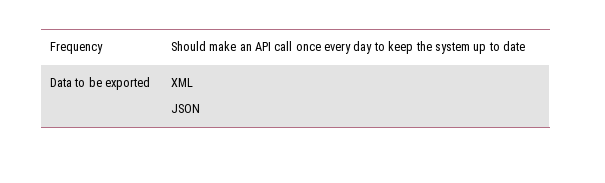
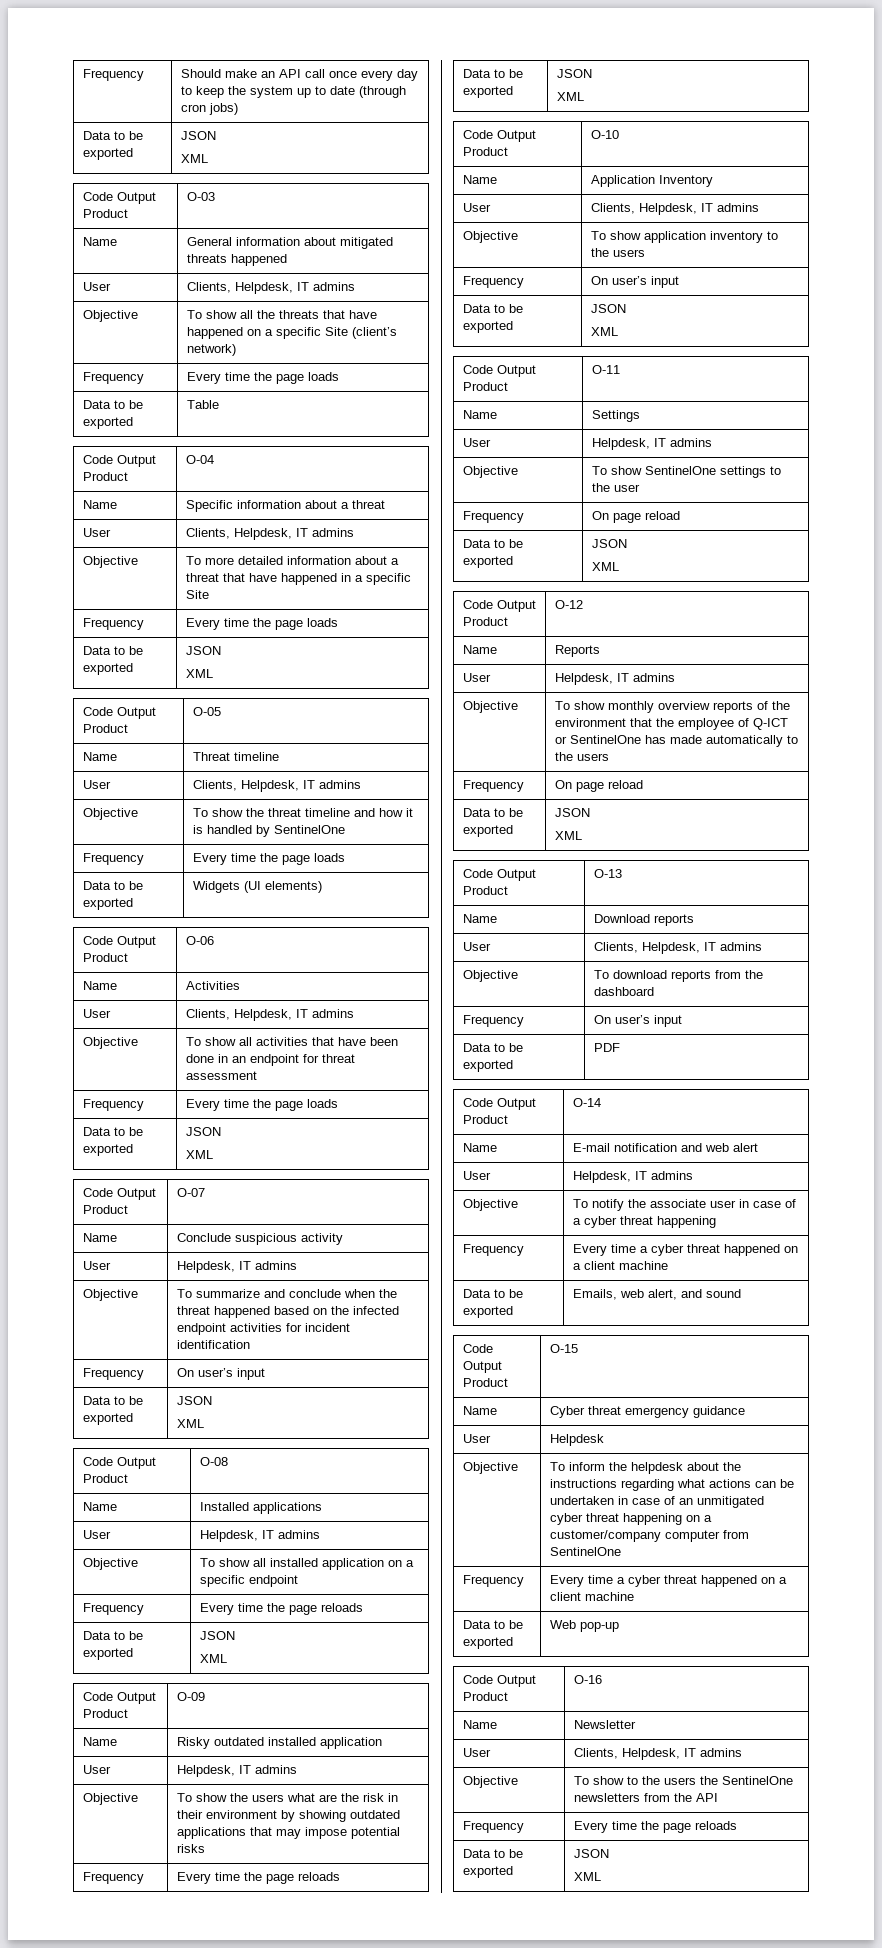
[49,77,150,90] [170,78,193,87] [170,104,200,113] // Data to be exported | XML // JSON -> [358,86,406,98] [180,103,238,115] [82,131,143,140] [82,148,133,160] [180,131,216,140] [180,154,208,163] [82,192,156,204] [82,209,128,218] [186,192,215,201] [82,237,117,246] [186,237,393,249] [186,254,287,266] [82,282,111,291] [186,282,355,294] [82,310,138,322] [186,310,377,319] [186,327,397,339] [186,344,236,356] [82,372,144,384] [186,372,339,384] [82,400,143,409] [82,417,133,429] [186,400,219,409] [82,455,156,467] [82,472,128,481] [185,455,214,464] [82,500,117,509] [185,500,385,512] [82,528,111,537] [185,528,354,540] [82,556,138,568] [185,556,399,565] [185,573,411,585] [185,590,209,599] [82,618,144,630] [185,618,338,630] [82,646,143,655] [82,663,133,675] [185,646,221,655] [185,669,213,678] [82,707,156,719] [82,724,128,733] [192,707,221,716] [82,752,117,761] [192,752,279,761] [82,780,111,789] [192,780,361,792] [82,808,138,820] [192,808,413,817] [192,825,345,837] [82,853,144,865] [192,853,345,865] [82,881,143,890] [82,898,133,910] [192,881,322,893] [82,936,156,948] [82,953,128,962] [185,936,214,945] [82,981,117,990] [185,981,240,990] [82,1009,111,1018] [185,1009,354,1021] [82,1037,138,1049] [185,1037,398,1046] [185,1054,355,1066] [185,1071,257,1080] [82,1099,144,1111] [185,1099,338,1111] [82,1127,143,1136] [82,1144,133,1156] [185,1127,221,1136] [185,1150,213,1159] [82,1188,156,1200] [82,1205,128,1214] [176,1188,205,1197] [82,1233,117,1242] [176,1233,343,1245] [82,1261,111,1270] [176,1261,297,1273] [82,1289,138,1301] [176,1289,397,1298] [176,1306,399,1318] [176,1323,350,1335] [176,1340,250,1349] [82,1368,144,1380] [176,1368,265,1380] [82,1396,143,1405] [82,1413,133,1425] [176,1396,212,1405] [176,1419,204,1428] [82,1457,156,1469] [82,1474,128,1483] [199,1457,228,1466] [82,1502,117,1511] [199,1502,322,1514] [82,1530,111,1539] [199,1530,320,1542] [82,1558,138,1570] [199,1558,414,1570] [199,1575,298,1587] [82,1603,144,1615] [199,1603,363,1615] [82,1631,143,1640] [82,1648,133,1660] [199,1631,235,1640] [199,1654,227,1663] [82,1692,156,1704] [82,1709,128,1718] [176,1692,205,1701] [82,1737,117,1746] [176,1737,382,1749] [82,1765,111,1774] [176,1765,297,1777] [82,1793,138,1805] [176,1793,398,1802] [176,1810,400,1822] [176,1827,400,1839] [176,1844,205,1853] [82,1872,144,1884] [176,1872,340,1884] [462,69,523,78] [462,86,513,98] [556,69,592,78] [556,92,584,101] [462,130,536,142] [462,147,508,156] [590,130,619,139] [462,175,497,184] [590,175,713,187] [462,203,491,212] [590,203,759,215] [462,231,518,243] [590,231,778,243] [590,248,645,257] [462,276,524,288] [590,276,679,288] [462,304,523,313] [462,321,513,333] [590,304,626,313] [590,327,618,336] [462,365,536,377] [462,382,508,391] [591,365,620,374] [462,410,497,419] [591,410,640,422] [462,438,491,447] [591,438,712,450] [462,466,518,478] [591,466,781,478] [591,483,640,492] [462,511,524,523] [591,511,680,523] [462,539,523,548] [462,556,513,568] [591,539,627,548] [591,562,619,571] [462,600,536,612] [462,617,508,626] [554,600,583,609] [462,645,497,654] [554,645,600,657] [462,673,491,682] [554,673,675,685] [462,701,518,713] [554,701,790,713] [554,718,788,730] [554,735,798,747] [554,752,609,761] [462,780,524,792] [554,780,643,792] [462,808,523,817] [462,825,513,837] [554,808,590,817] [554,831,582,840] [462,869,536,881] [462,886,508,895] [593,869,622,878] [462,914,497,923] [593,914,694,926] [462,942,491,951] [593,942,762,954] [462,970,518,982] [593,970,763,982] [593,987,654,996] [462,1015,524,1027] [593,1015,682,1027] [462,1043,523,1052] [462,1060,513,1072] [593,1043,620,1052] [462,1098,536,1110] [462,1115,508,1124] [572,1098,601,1107] [462,1143,497,1152] [572,1143,758,1152] [462,1171,491,1180] [572,1171,693,1183] [462,1199,518,1211] [572,1199,796,1211] [572,1216,716,1228] [462,1244,524,1256] [572,1244,798,1256] [572,1261,668,1270] [462,1289,523,1298] [462,1306,513,1318] [572,1289,741,1300] [462,1344,493,1353] [462,1361,502,1373] [462,1378,508,1387] [549,1344,578,1353] [462,1406,497,1415] [549,1406,745,1418] [462,1434,491,1443] [549,1434,604,1446] [462,1462,518,1474] [549,1462,741,1474] [549,1479,794,1491] [549,1496,764,1508] [549,1513,712,1525] [549,1530,749,1542] [549,1547,621,1556] [462,1575,524,1587] [549,1575,787,1587] [549,1592,634,1601] [462,1620,523,1629] [462,1637,513,1649] [549,1620,619,1632] [462,1675,536,1687] [462,1692,508,1701] [573,1675,602,1684] [462,1720,497,1729] [573,1720,636,1729] [462,1748,491,1757] [573,1748,742,1760] [462,1776,518,1788] [573,1776,793,1785] [573,1793,718,1802] [462,1821,524,1833] [573,1821,737,1833] [462,1849,523,1858] [462,1866,513,1878] [573,1849,609,1858] [573,1872,601,1881] (through cron jobs) // Data to be exported | JSON // XML // Code Output Product | O-03 // Name | General information about mitigated threats happened // User | Clients, Helpdesk, IT admins // Objective | To show all the threats that have happened on a specific Site (client’s network) // Frequency | Every time the page loads // Data to be exported | Table // Code Output Product | O-04 // Name | Specific information about a threat // User | Clients, Helpdesk, IT admins // Objective | To more detailed information about a threat that have happened in a specific Site // Frequency | Every time the page loads // Data to be exported | JSON // XML // Code Output Product | O-05 // Name | Threat timeline // User | Clients, Helpdesk, IT admins // Objective | To show the threat timeline and how it is handled by SentinelOne // Frequency | Every time the page loads // Data to be exported | Widgets (UI elements) // Code Output Product | O-06 // Name | Activities // User | Clients, Helpdesk, IT admins // Objective | To show all activities that have been done in an endpoint for threat assessment // Frequency | Every time the page loads // Data to be exported | JSON // XML // Code Output Product | O-07 // Name | Conclude suspicious activity // User | Helpdesk, IT admins // Objective | To summarize and conclude when the threat happened based on the infected endpoint activities for incident identification // Frequency | On user’s input // Data to be exported | JSON // XML // Code Output Product | O-08 // Name | Installed applications // User | Helpdesk, IT admins // Objective | To show all installed application on a specific endpoint // Frequency | Every time the page reloads // Data to be exported | JSON // XML // Code Output Product | O-09 // Name | Risky outdated installed application // User | Helpdesk, IT admins // Objective | To show the users what are the risk in their environment by showing outdated applications that may impose potential risks // Frequency | Every time the page reloads // Data to be exported | JSON // XML // Code Output Product | O-10 // Name | Application Inventory // User | Clients, Helpdesk, IT admins // Objective | To show application inventory to the users // Frequency | On user’s input // Data to be exported | JSON // XML // Code Output Product | O-11 // Name | Settings // User | Helpdesk, IT admins // Objective | To show SentinelOne settings to the user // Frequency | On page reload // Data to be exported | JSON // XML // Code Output Product | O-12 // Name | Reports // User | Helpdesk, IT admins // Objective | To show monthly overview reports of the environment that the employee of Q-ICT or SentinelOne has made automatically to the users // Frequency | On page reload // Data to be exported | JSON // XML // Code Output Product | O-13 // Name | Download reports // User | Clients, Helpdesk, IT admins // Objective | To download reports from the dashboard // Frequency | On user’s input // Data to be exported | PDF // Code Output Product | O-14 // Name | E-mail notification and web alert // User | Helpdesk, IT admins // Objective | To notify the associate user in case of a cyber threat happening // Frequency | Every time a cyber threat happened on a client machine // Data to be exported | Emails, web alert, and sound // Code Output Product | O-15 // Name | Cyber threat emergency guidance // User | Helpdesk // Objective | To inform the helpdesk about the instructions regarding what actions can be undertaken in case of an unmitigated cyber threat happening on a customer/company computer from SentinelOne // Frequency | Every time a cyber threat happened on a client machine // Data to be exported | Web pop-up // Code Output Product | O-16 // Name | Newsletter // User | Clients, Helpdesk, IT admins // Objective | To show to the users the SentinelOne newsletters from the API // Frequency | Every time the page reloads // Data to be exported | JSON // XML

